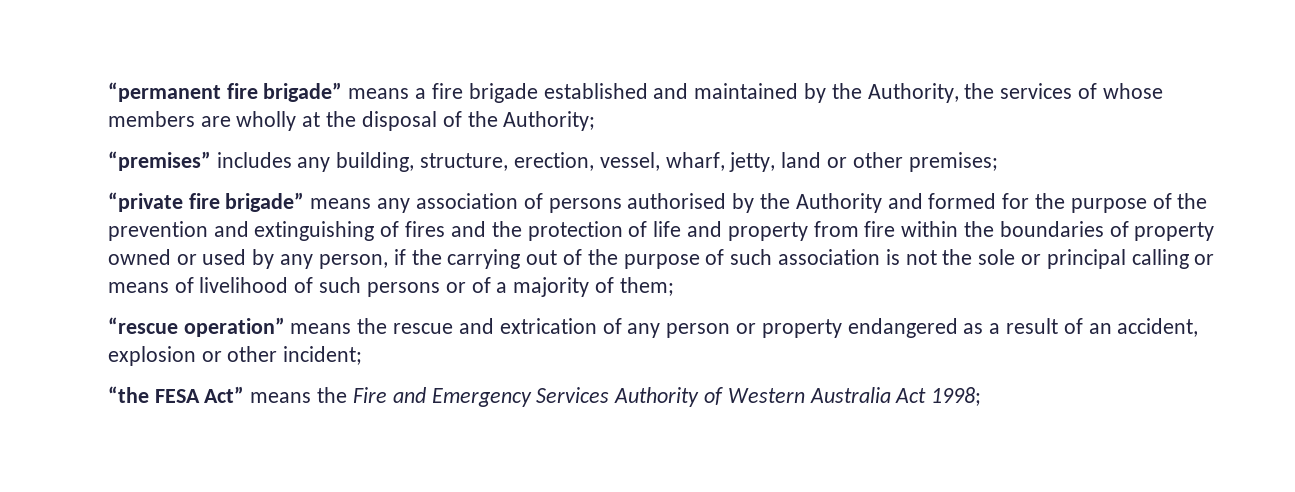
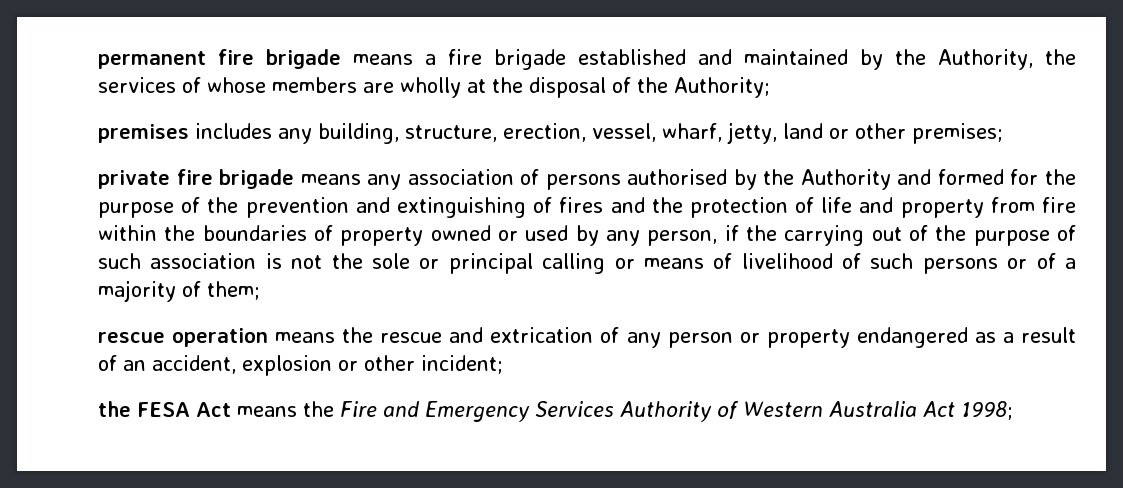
[107,82,343,102] “permanent fire brigade” -> [98,49,342,69] permanent fire brigade
[107,151,211,171] “premises” -> [98,124,190,143] premises
[107,192,305,212] “private fire brigade” -> [98,169,295,189] private fire brigade
[107,317,285,337] “rescue operation” -> [98,328,269,347] rescue operation
[107,386,245,403] “the FESA Act” -> [98,401,232,417] the FESA Act

